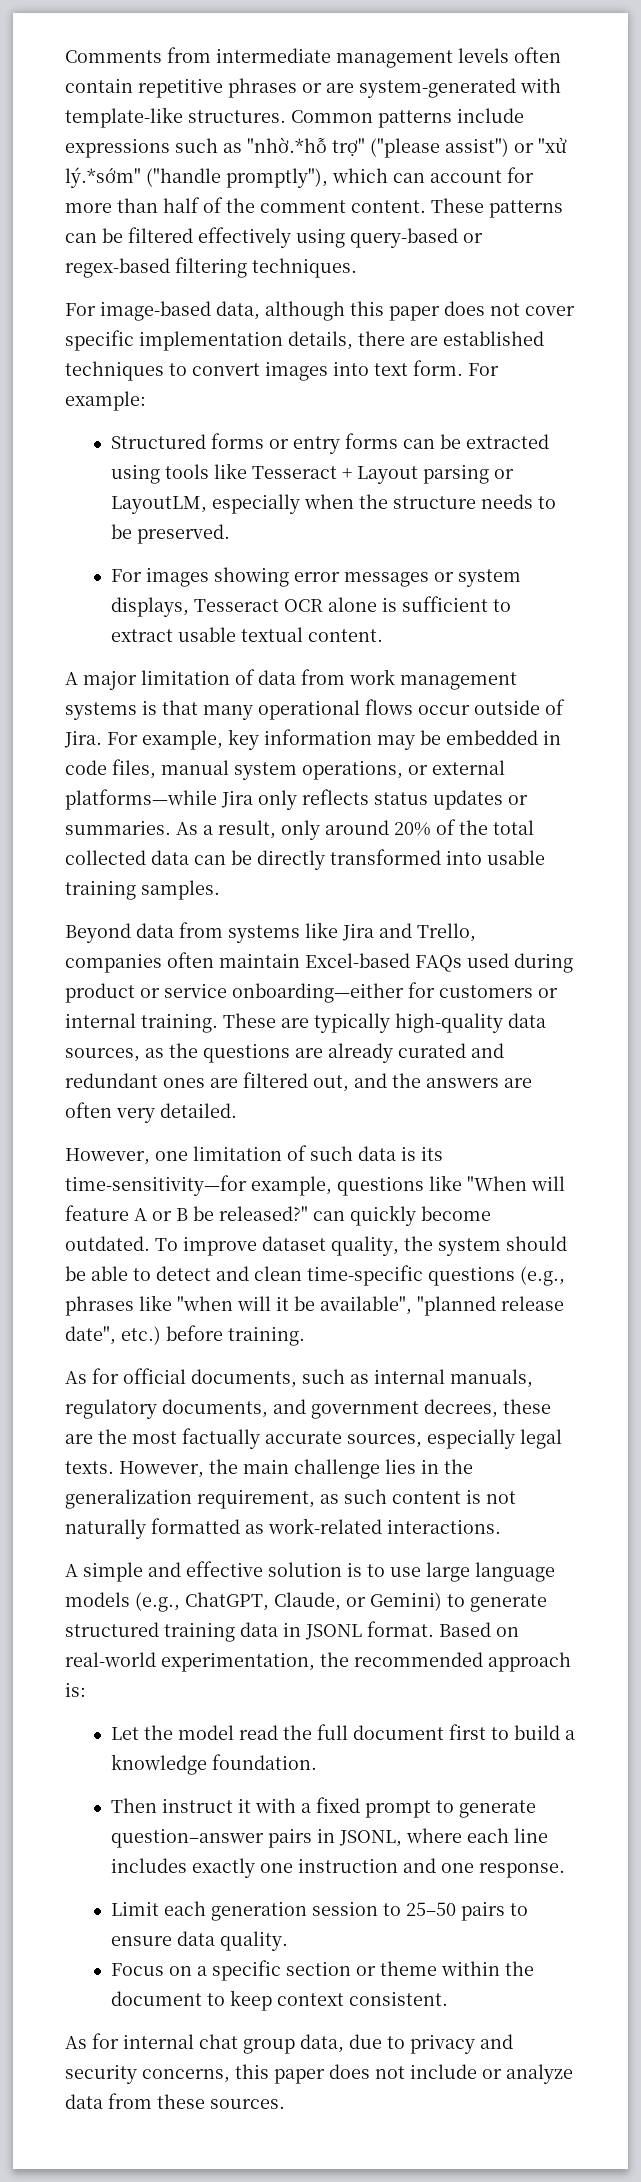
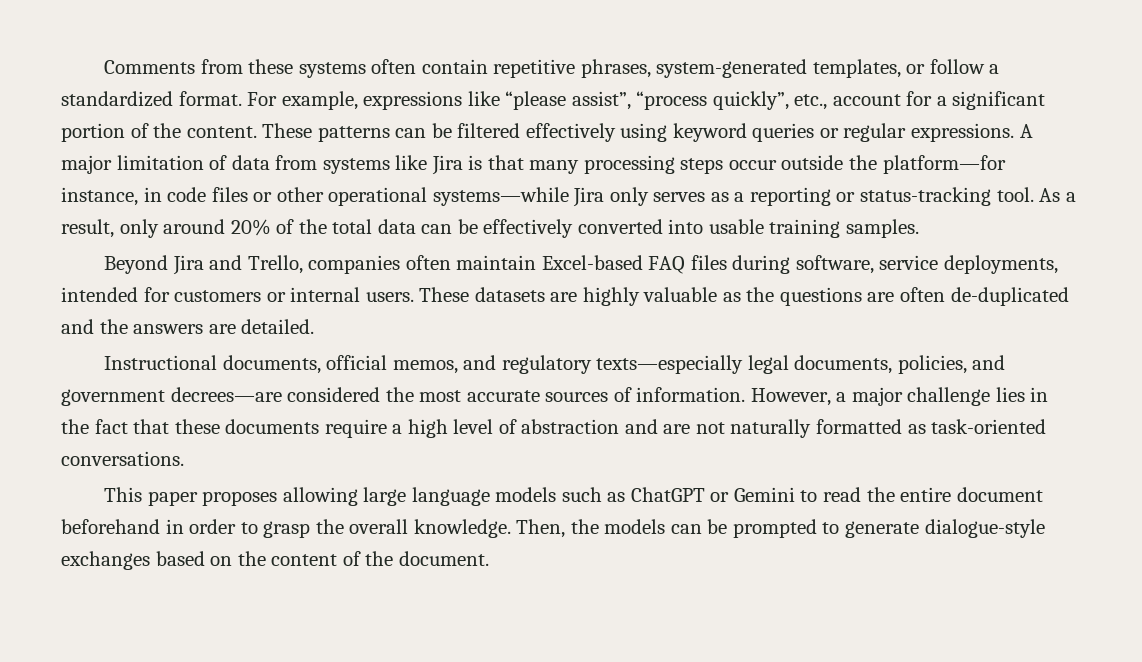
[216,47,561,68] [65,78,561,98] [65,107,524,128] [65,137,567,158] [65,167,534,188] [65,197,346,213] intermediate management levels often contain repetitive phrases or are system-generated with template-like structures. Common patterns include expressions such as "nhờ.*hỗ trợ" ("please assist") or "xử lý.*sớm" ("handle promptly"), which can account for more than half of the comment -> [248,59,1000,78] [61,91,1046,110] [61,123,182,142] these systems often contain repetitive phrases, system-generated templates, or follow a standardized format. For example, expressions like “please assist”, “process quickly”, etc., account for a significant portion of the
[350,228,483,248] [65,257,357,278] [65,301,575,321] [65,330,544,351] [65,360,499,381] [65,391,146,411] [110,433,549,454] [110,463,514,484] [110,494,556,514] [110,524,230,544] [110,567,521,587] [110,596,511,617] [110,627,383,642] query-based or regex-based filtering techniques. // For image-based data, although this paper does not cover specific implementation details, there are established techniques to convert images into text form. For example: // Structured forms or entry forms can be extracted using tools like Tesseract + Layout parsing or LayoutLM, especially when the structure needs to be preserved. // For images showing error messages or system displays, Tesseract OCR alone is sufficient to extract usable textual content. // -> [672,123,1015,142] keyword queries or regular expressions.
[349,669,517,690] [65,699,565,720] [64,729,561,750] [65,759,505,780] [65,789,528,810] [65,820,171,835] work management systems is that many operational flows occur outside of Jira. For example, key information may be embedded in code files, manual system operations, or external platforms—while Jira only reflects status updates or summaries. -> [322,155,1006,175] [61,187,1034,207] systems like Jira is that many processing steps occur outside the platform—for instance, in code files or other operational systems—while Jira only serves as a reporting or status-tracking tool.
[65,850,146,865] collected -> (373, 226) none
[257,849,441,870] directly transformed -> [483,219,663,238] effectively converted
[136,922,338,943] data from systems like -> (169, 264) none
[415,953,573,973] [65,982,558,1003] [65,1013,546,1033] [65,1043,504,1063] [65,1072,349,1092] FAQs used during product or service onboarding—either for customers or internal training. These are typically high-quality data sources, as the questions are already curated and redundant ones are filtered out, -> [648,255,1058,274] [61,287,1069,306] FAQ files during software, service deployments, intended for customers or internal users. These datasets are highly valuable as the questions are often de-duplicated
[65,1102,155,1123] often very -> (236, 329) none
[65,1145,443,1165] [65,1175,565,1196] [65,1205,491,1226] [65,1236,567,1256] [65,1265,565,1286] [65,1295,564,1316] [65,1325,305,1346] [65,1368,533,1388] [65,1399,551,1419] [65,1428,562,1449] [65,1459,473,1479] [65,1489,516,1509] [65,1518,501,1539] [65,1561,555,1582] [65,1592,547,1612] [65,1621,519,1642] [65,1652,571,1672] [65,1682,86,1697] [110,1724,575,1740] [110,1754,317,1775] [110,1797,536,1818] [110,1828,548,1848] [110,1858,565,1878] [110,1901,528,1921] [110,1931,288,1951] [110,1960,534,1981] [110,1990,448,2011] [65,2033,513,2054] [65,2064,573,2084] [65,2093,285,2109] However, one limitation of such data is its time-sensitivity—for example, questions like "When will feature A or B be released?" can quickly become outdated. To improve dataset quality, the system should be able to detect and clean time-specific questions (e.g., phrases like "when will it be available", "planned release date", etc.) before training. // As for official documents, such as internal manuals, regulatory documents, and government decrees, these are the most factually accurate sources, especially legal texts. However, the main challenge lies in the generalization requirement, as such content is not naturally formatted as work-related interactions. // A simple and effective solution is to use large language models (e.g., ChatGPT, Claude, or Gemini) to generate structured training data in JSONL format. Based on real-world experimentation, the recommended approach is: // Let the model read the full document first to build a knowledge foundation. // Then instruct it with a fixed prompt to generate question–answer pairs in JSONL, where each line includes exactly one instruction and one response. // Limit each generation session to 25–50 pairs to ensure data quality. // Focus on a specific section or theme within the document to keep context consistent. // As for internal chat group data, due to privacy and security concerns, this paper does not include or analyze data from these sources. -> [104,355,1006,374] [61,387,1049,406] [61,419,1047,438] [61,451,184,466] [104,487,1043,506] [61,519,1045,538] [61,551,489,570] Instructional documents, official memos, and regulatory texts—especially legal documents, policies, and government decrees—are considered the most accurate sources of information. However, a major challenge lies in the fact that these documents require a high level of abstraction and are not naturally formatted as task-oriented conversations. // This paper proposes allowing large language models such as ChatGPT or Gemini to read the entire document beforehand in order to grasp the overall knowledge. Then, the models can be prompted to generate dialogue-style exchanges based on the content of the document.

